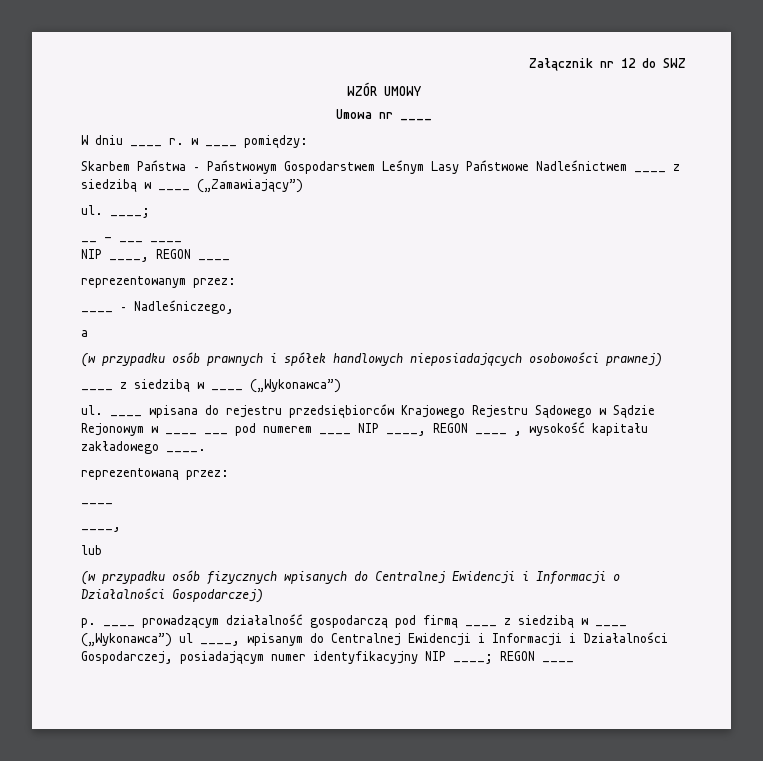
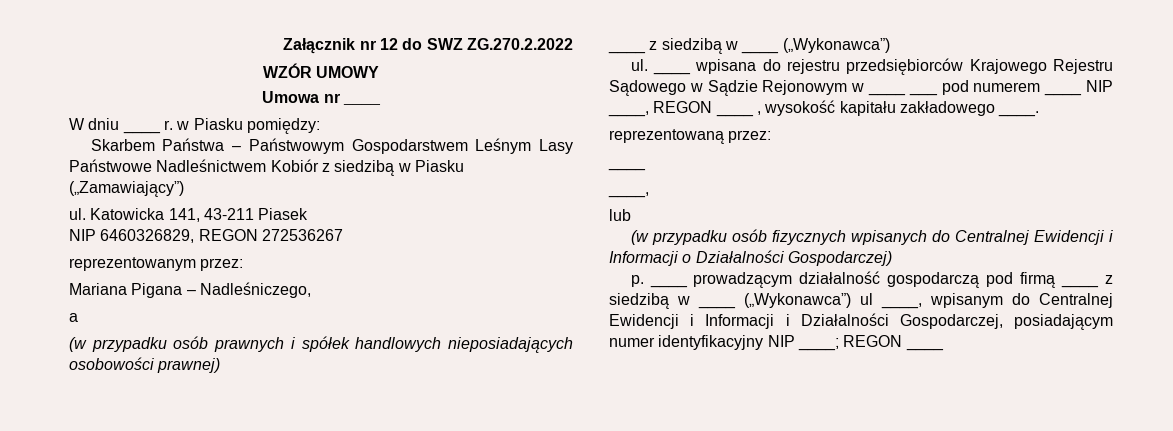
(686, 63) none -> [466,38,573,50] ZG.270.2.2022
[205,145,237,147] ____ -> [193,118,243,130] Piasku
[634,171,666,173] [673,164,680,171] [81,179,151,193] [158,189,190,191] ____ z siedzibą w ____ -> [270,159,464,176] Kobiór z siedzibą w Piasku
[110,208,150,218] [81,241,97,243] [104,237,112,241] [119,241,182,243] [81,249,191,262] [198,259,230,261] ____; // __ - ___ ____ // NIP ____, REGON ____ -> [90,208,309,222] [69,229,343,243] Katowicka 141, 43-211 Piasek // NIP 6460326829, REGON 272536267
[81,311,113,313] ____ -> [69,283,183,298] Mariana Pigana

